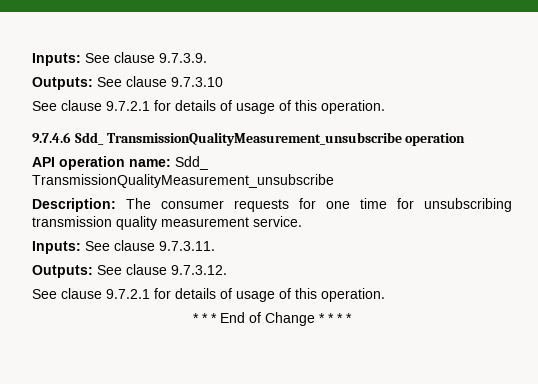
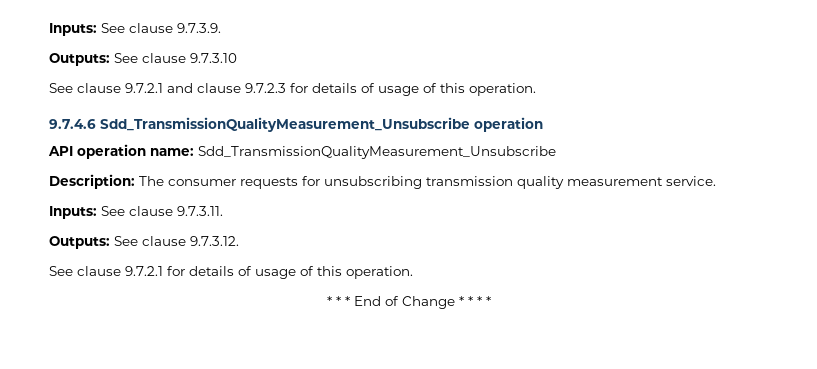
(150, 106) none -> [167,83,286,93] and clause 9.7.2.3
[74,132,402,146] Sdd_ TransmissionQualityMeasurement_unsubscribe -> [100,117,470,132] Sdd_TransmissionQualityMeasurement_Unsubscribe
[175,156,208,170] [32,174,334,188] Sdd_ TransmissionQualityMeasurement_unsubscribe -> [198,146,556,159] Sdd_TransmissionQualityMeasurement_Unsubscribe
[326,198,414,209] one time for -> (320, 181) none

